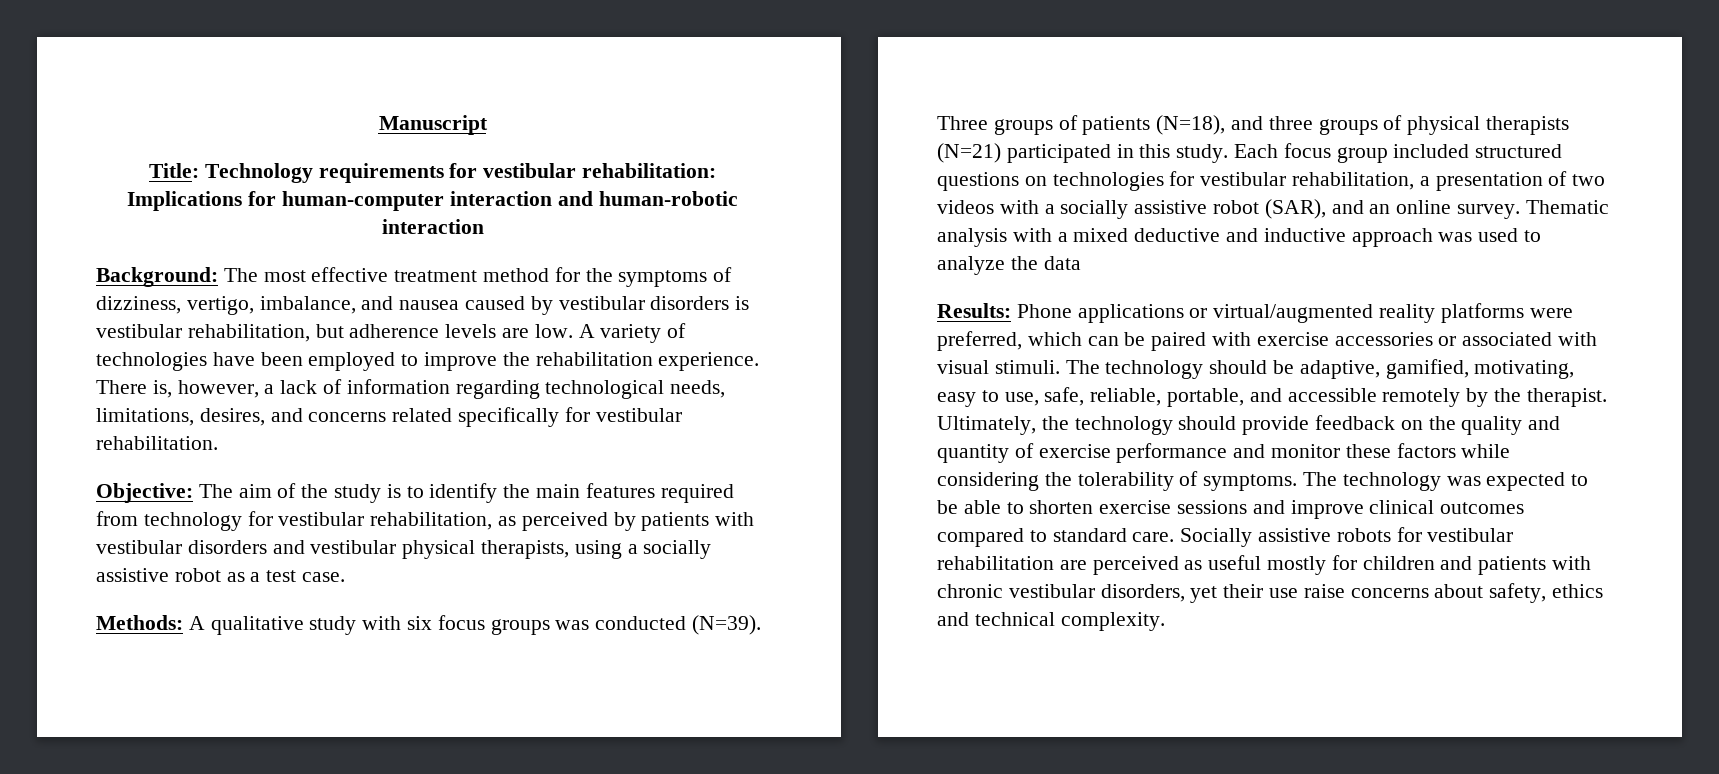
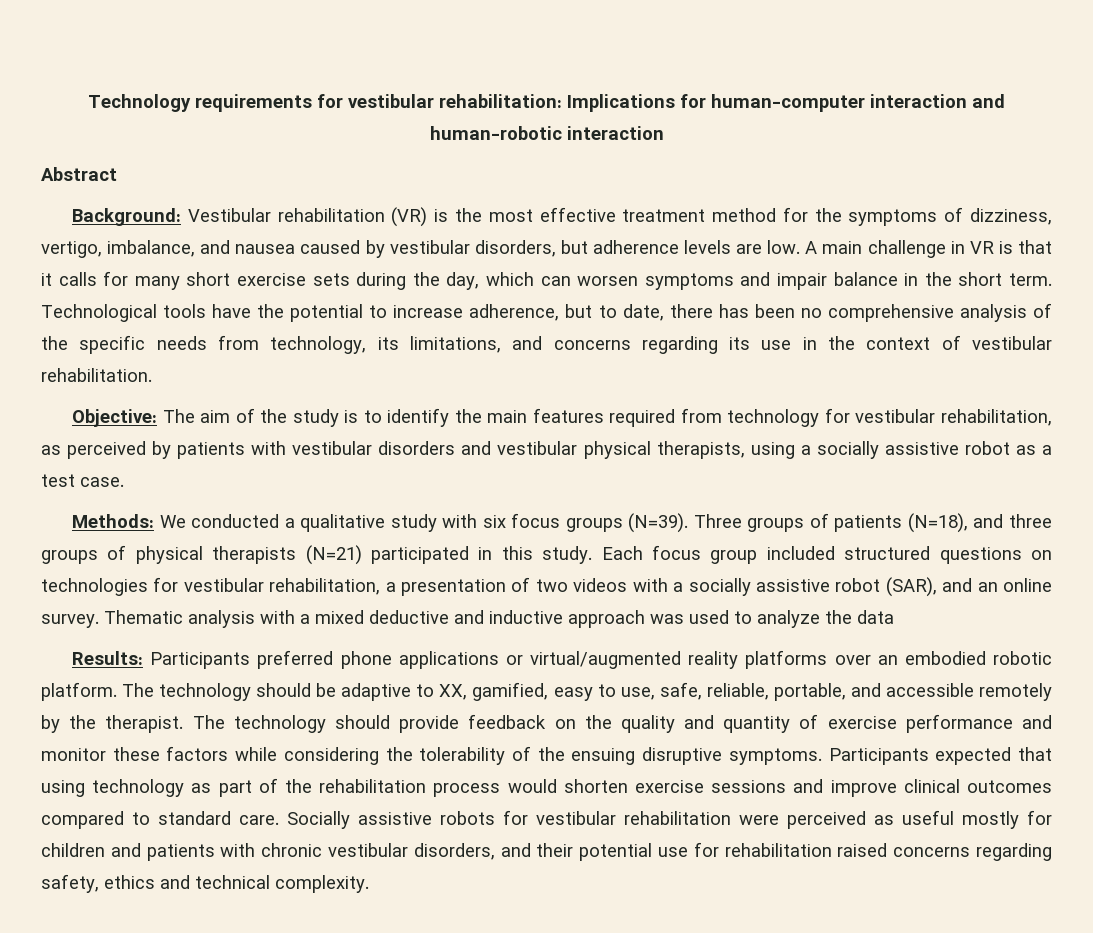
[378,115,488,135] [148,163,199,178] Manuscript // Title: -> (88, 103) none
(484, 226) none -> [41,167,117,181] // Abstract
[223,268,258,282] The -> [187,207,483,227] Vestibular rehabilitation (VR) is the
[650,296,750,310] [96,324,310,342] disorders is vestibular rehabilitation, -> [474,240,556,257] disorders,
[600,323,687,343] [96,352,760,371] [96,379,726,399] [96,407,590,427] variety of technologies have been employed to improve the rehabilitation experience. There is, however, a lack of information regarding technological needs, limitations, desires, and concerns related specifically for -> [822,240,1052,258] [41,271,1053,290] [41,303,1052,322] [41,335,961,354] main challenge in VR is that it calls for many short exercise sets during the day, which can worsen symptoms and impair balance in the short term. Technological tools have the potential to increase adherence, but to date, there has been no comprehensive analysis of the specific needs from technology, its limitations, and concerns regarding its use in the context of
[188,616,205,630] A -> [159,514,295,528] We conducted a
[555,616,687,630] was conducted -> (623, 525) none
[1016,304,1072,318] Phone -> [150,650,392,669] Participants preferred phone
[1529,308,1573,318] [937,331,1598,351] [937,359,1575,379] were preferred, which can be paired with exercise accessories or associated with visual stimuli. The technology should be adaptive, gamified, motivating, -> [834,651,1052,665] [41,682,549,701] over an embodied robotic platform. The technology should be adaptive to XX, gamified,
[937,416,1069,435] Ultimately, the -> [192,715,225,729] The
[1203,472,1589,491] [937,500,1024,514] symptoms. The technology was expected to be able to -> [537,747,1052,765] [41,778,557,797] the ensuing disruptive symptoms. Participants expected that using technology as part of the rehabilitation process would
[1059,560,1087,570] are -> [739,815,779,825] were
[1190,584,1484,603] yet their use raise concerns about -> [500,842,1052,861] and their potential use for rehabilitation raised concerns regarding

